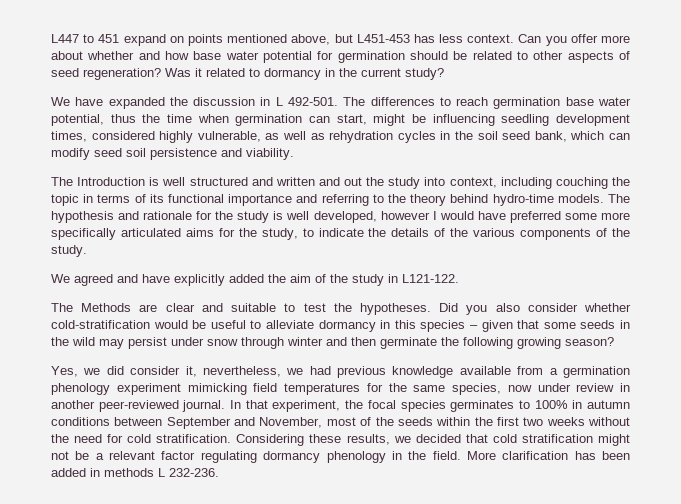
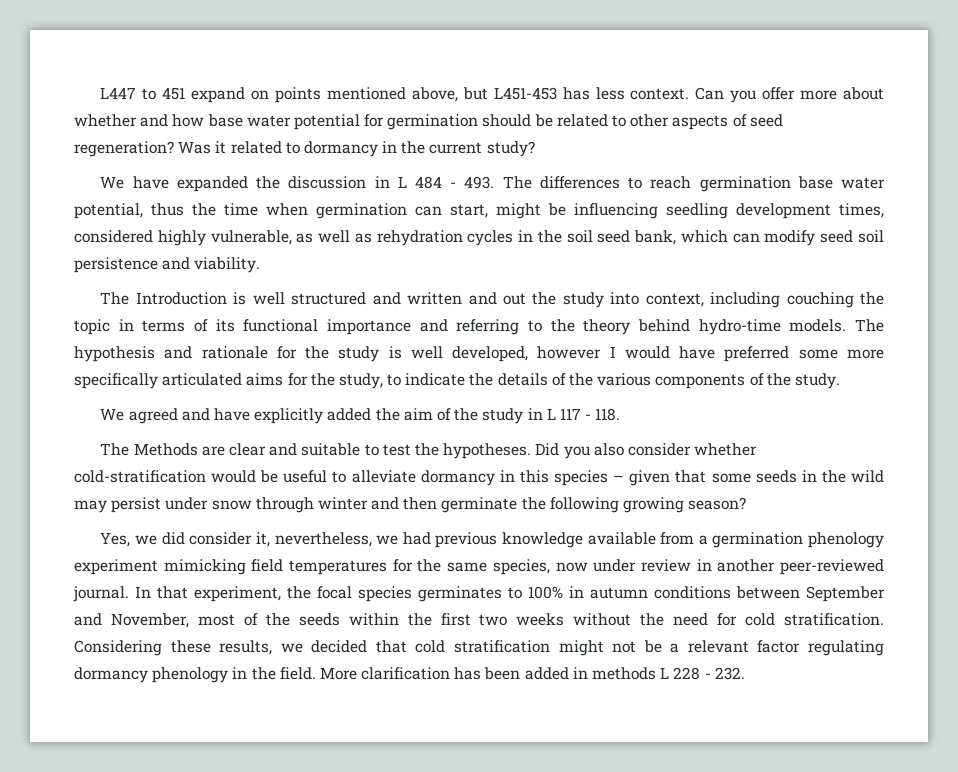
[288,97,338,106] 492-501. -> [415,176,495,189] 484 - 493.
[402,274,459,283] L121-122. -> [546,408,621,421] L 117 - 118.
[169,468,219,477] 232-236. -> [673,667,745,680] 228 - 232.

